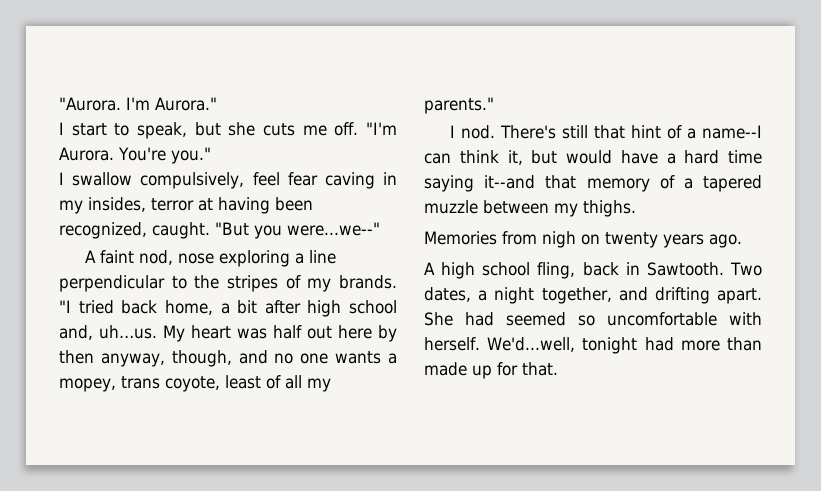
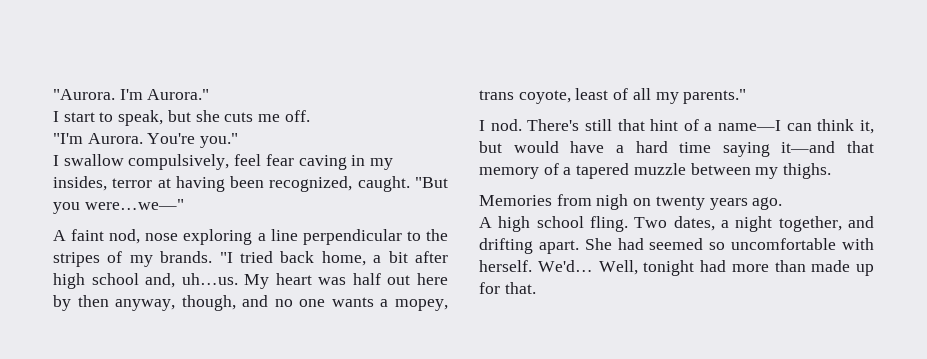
(359, 129) none -> (310, 116) //
[287,222,380,236] were...we--" -> [84,199,184,210] were…we—"
[702,125,762,139] name--I -> [718,120,782,131] name—I
[484,175,536,189] it--and -> [781,141,836,153] it—and
[537,262,724,279] fling, back in Sawtooth. -> [590,216,628,232] fling.
[487,337,576,352] We'd...well, -> [537,260,638,275] We'd… Well,

